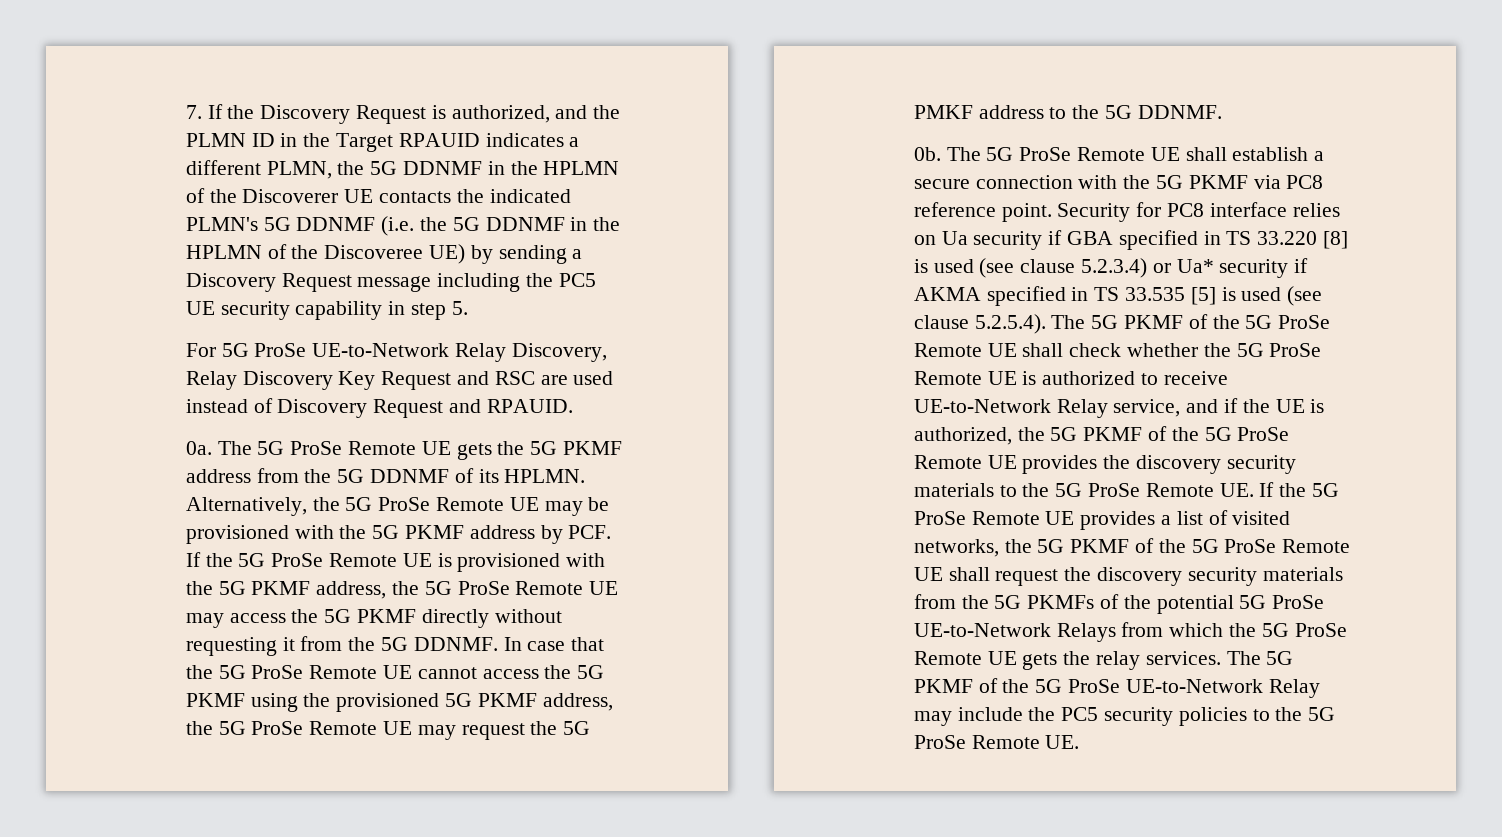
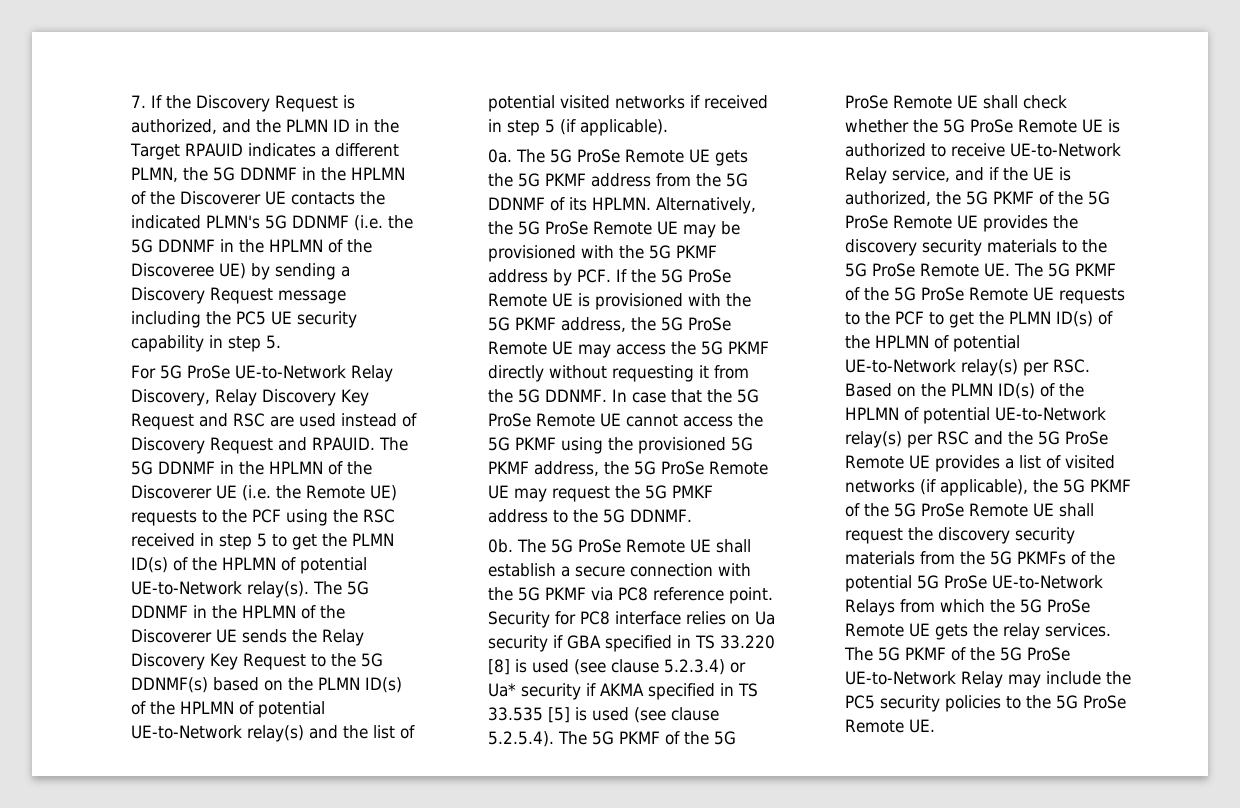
(573, 406) none -> [379,437,409,451] [131,461,373,475] [131,485,398,501] [131,509,396,526] [131,533,395,550] [131,557,368,574] [131,581,370,598] [131,605,346,619] [131,629,365,646] [131,653,384,670] [131,677,403,693] [131,701,326,718] [131,725,416,742] [488,95,769,112] [488,119,669,136] The 5G DDNMF in the HPLMN of the Discoverer UE (i.e. the Remote UE) requests to the PCF using the RSC received in step 5 to get the PLMN ID(s) of the HPLMN of potential UE-to-Network relay(s). The 5G DDNMF in the HPLMN of the Discoverer UE sends the Relay Discovery Key Request to the 5G DDNMF(s) based on the PLMN ID(s) of the HPLMN of potential UE-to-Network relay(s) and the list of potential visited networks if received in step 5 (if applicable).
[1259,482,1275,497] If -> [1014,263,1117,277] [845,287,1126,304] [845,311,1114,328] [845,335,1021,352] [845,359,1091,376] [845,383,1085,399] [845,407,1107,424] [845,431,1004,448] The 5G PKMF of the 5G ProSe Remote UE requests to the PCF to get the PLMN ID(s) of the HPLMN of potential UE-to-Network relay(s) per RSC. Based on the PLMN ID(s) of the HPLMN of potential UE-to-Network relay(s) per RSC and
[913,539,999,557] networks, -> [845,479,1029,496] networks (if applicable),

